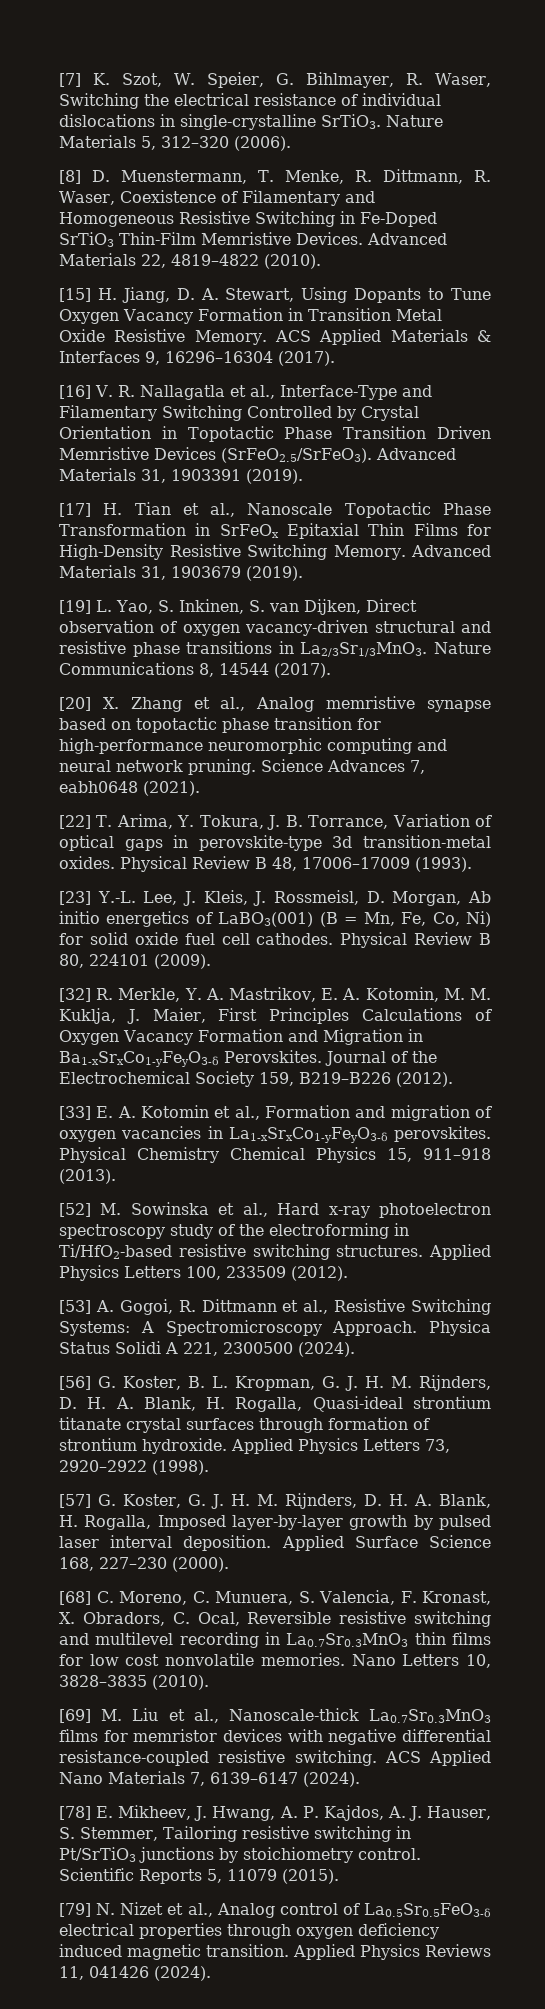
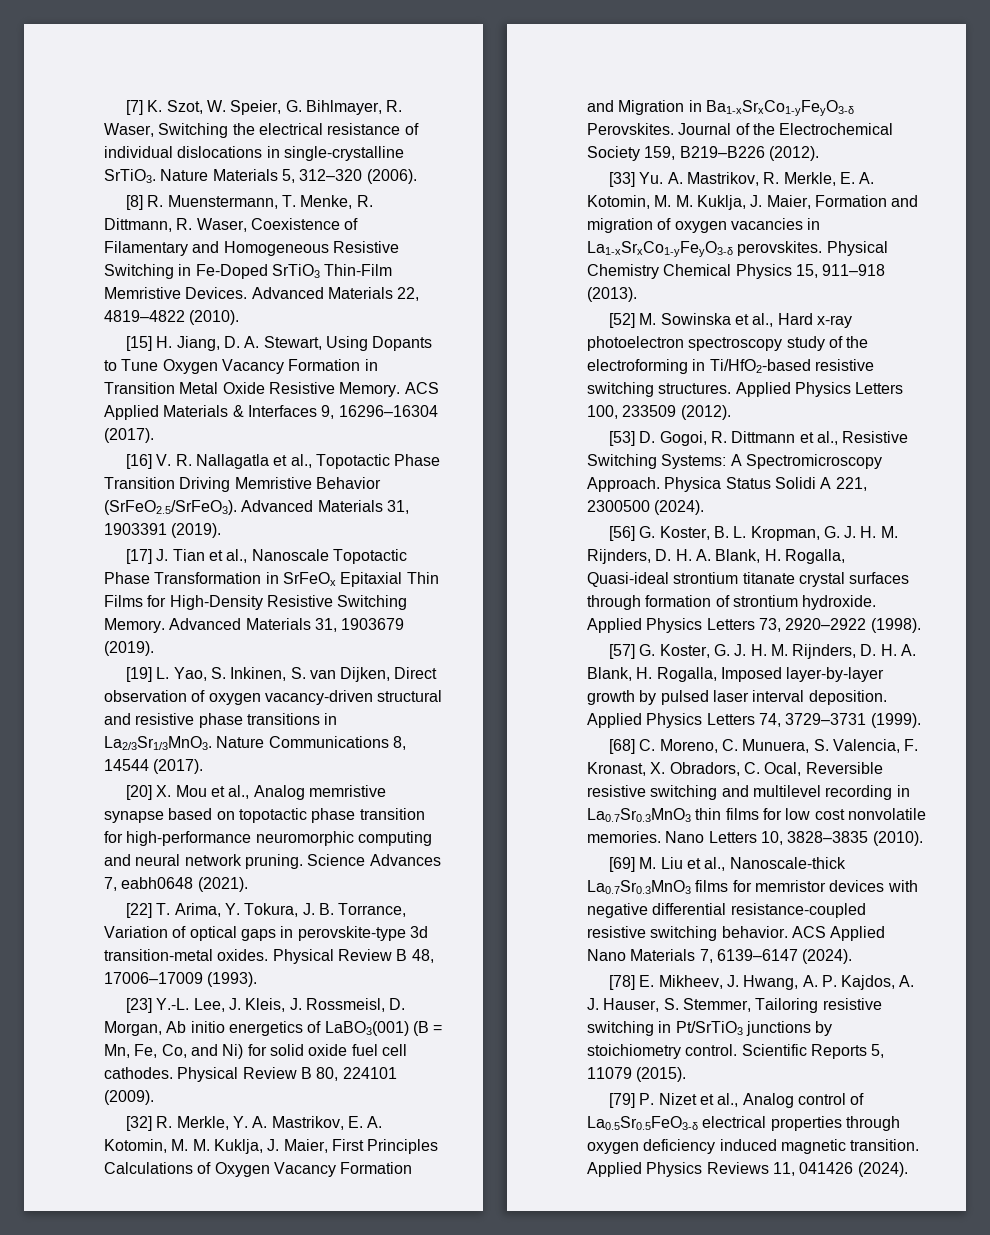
[92,170,111,182] D. -> [147,195,164,207] R.
[279,385,432,400] [59,405,419,421] [59,426,491,442] [59,447,216,460] Interface-Type and Filamentary Switching Controlled by Crystal Orientation in Topotactic Phase Transition Driven Memristive Devices -> [315,454,441,469] [104,477,381,492] Topotactic Phase Transition Driving Memristive Behavior
[103,503,123,515] H. -> [156,549,169,561] J.
[130,697,182,712] Zhang -> [175,785,207,797] Mou
(460, 919) none -> [190,1044,218,1056] and
[96,1105,260,1120] E. A. Kotomin et al., -> [639,172,875,186] [587,195,811,210] Yu. A. Mastrikov, R. Merkle, E. A. Kotomin, M. M. Kuklja, J. Maier,
[95,1300,114,1312] A. -> [639,431,656,443] D.
[354,1535,491,1548] [59,1557,229,1572] Surface Science 168, 227–230 (2000). -> [646,713,921,728] Physics Letters 74, 3729–3731 (1999).
[294,1750,377,1766] switching. -> [650,926,788,941] switching behavior.
[96,1903,116,1915] N. -> [639,1093,655,1105] P.

